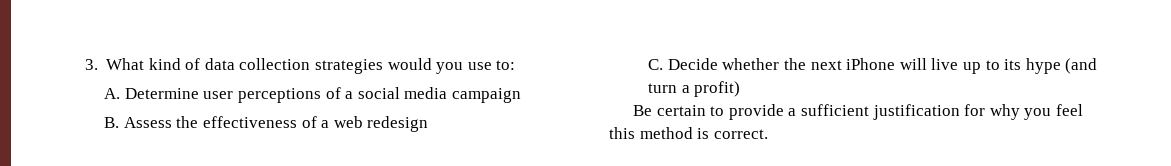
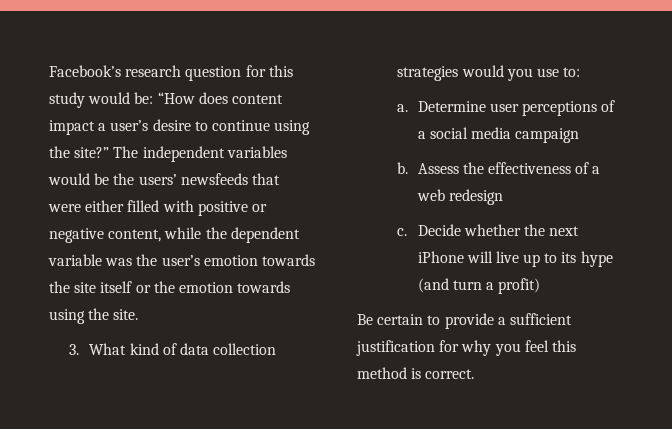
(84, 64) none -> [49,65,293,81] [49,92,283,108] [49,119,311,135] [49,146,287,162] [48,173,280,185] [48,200,267,216] [49,227,300,243] [48,254,315,266] [49,281,291,293] [49,308,139,324] Facebook’s research question for this study would be: “How does content impact a user’s desire to continue using the site?” The independent variables would be the users’ newsfeeds that were either filled with positive or negative content, while the dependent variable was the user’s emotion towards the site itself or the emotion towards using the site. //
[104,88,121,99] A. -> [397,104,409,112] a.
[104,117,120,128] B. -> [397,162,409,174] b.
[648,59,664,70] C. -> [397,228,408,236] c.

